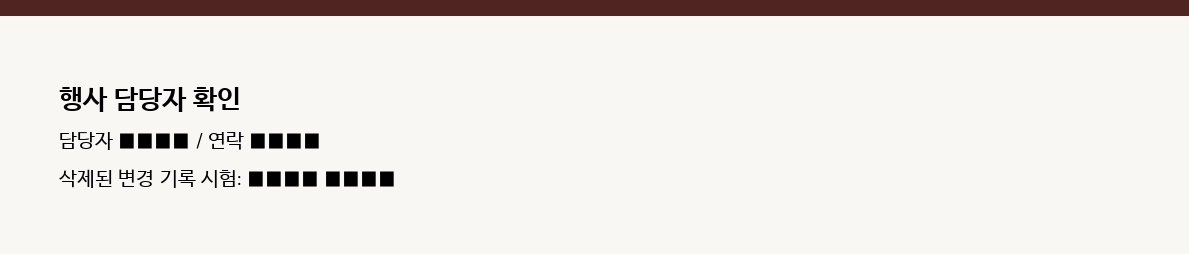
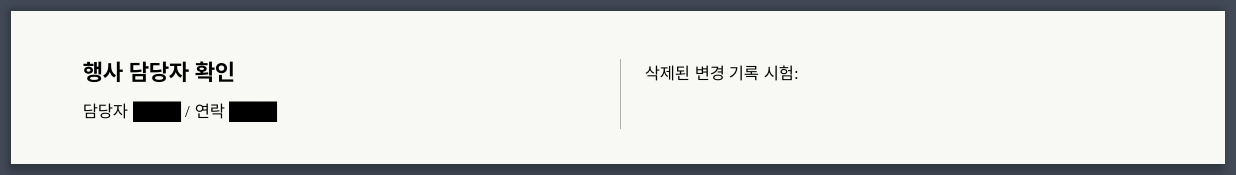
[247,171,397,187] ████ ████ -> (799, 73) none

